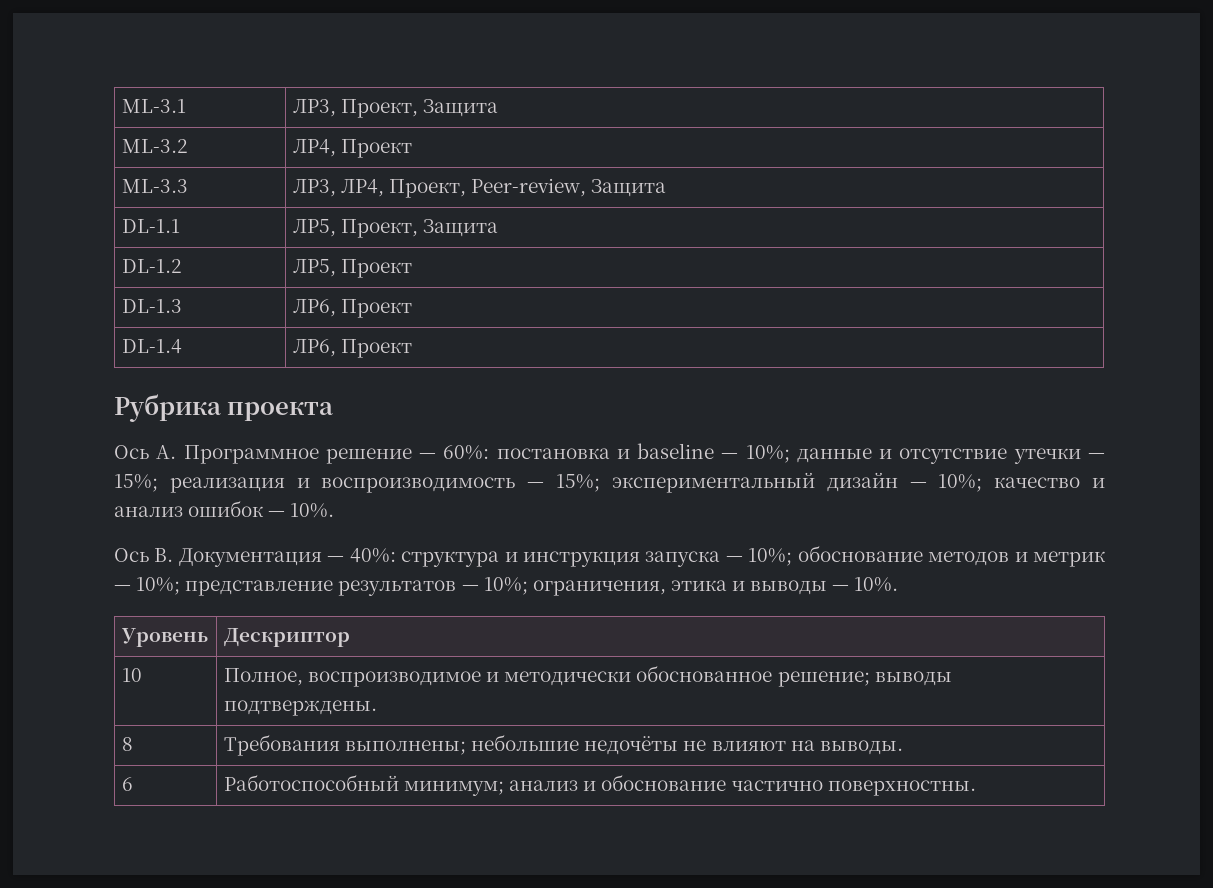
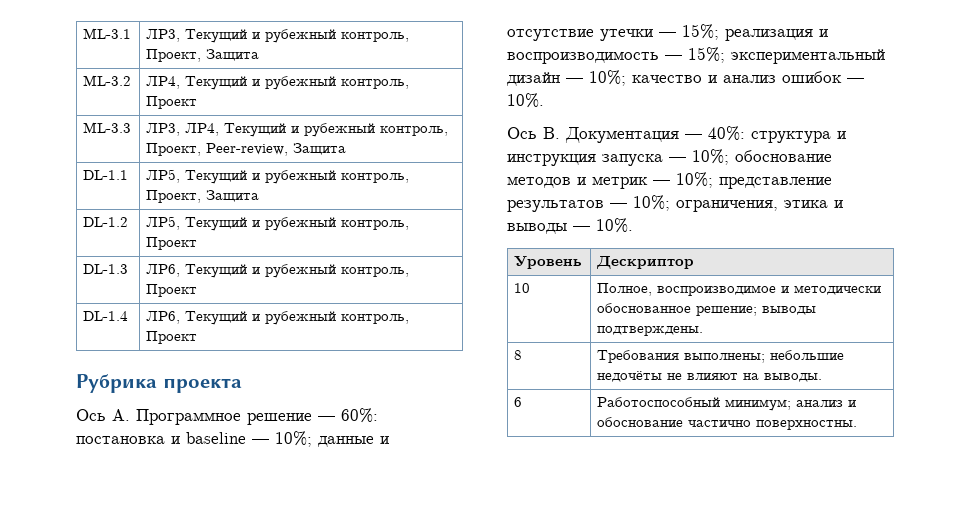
(336, 108) none -> [185,29,410,43] Текущий и рубежный контроль,
(336, 148) none -> [185,76,410,90] Текущий и рубежный контроль,
(385, 188) none -> [224,123,449,137] Текущий и рубежный контроль,
(336, 228) none -> [185,170,410,184] Текущий и рубежный контроль,
(336, 268) none -> [185,217,410,231] Текущий и рубежный контроль,
(336, 308) none -> [185,264,410,278] Текущий и рубежный контроль,
(336, 348) none -> [185,311,410,325] Текущий и рубежный контроль,

